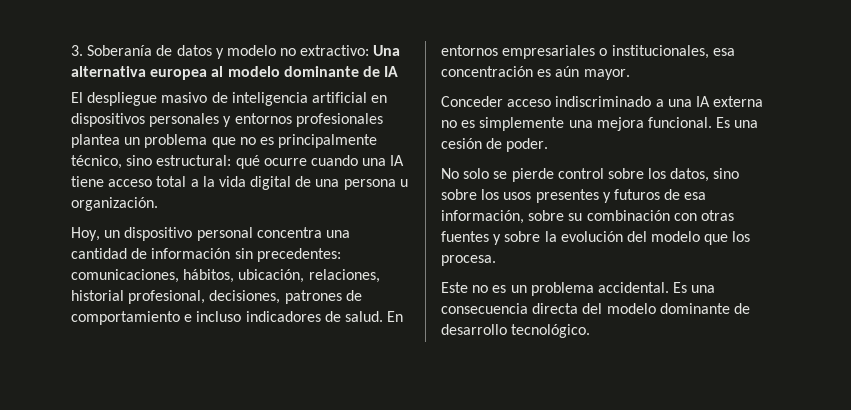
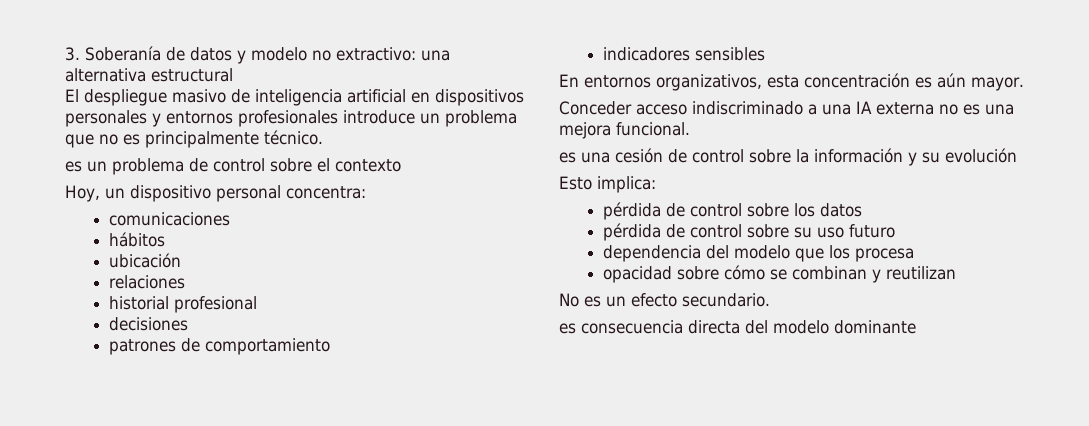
[373,45,401,56] [71,66,399,80] Una alternativa europea al modelo dominante de IA -> [421,50,450,61] [65,68,233,82] una alternativa estructural
[71,134,120,148] plantea -> [343,110,415,124] introduce
[71,155,405,169] [71,176,408,190] [71,197,158,211] [71,227,350,241] [71,248,341,262] [71,269,380,283] [71,290,362,304] [71,311,404,325] [441,45,735,59] técnico, sino estructural: qué ocurre cuando una IA tiene acceso total a la vida digital de una persona u organización. // Hoy, un dispositivo personal concentra una cantidad de información sin precedentes: comunicaciones, hábitos, ubicación, relaciones, historial profesional, decisiones, patrones de comportamiento e incluso indicadores de salud. En entornos empresariales o institucionales, esa -> [264,130,323,145] [65,158,401,175] [65,185,366,202] [109,212,231,226] [109,232,166,247] [109,253,182,268] [109,275,186,289] [109,296,258,313] [109,317,189,331] [109,338,331,355] [603,47,766,61] [559,74,799,91] técnico. // es un problema de control sobre el contexto // Hoy, un dispositivo personal concentra: // comunicaciones // hábitos // ubicación // relaciones // historial profesional // decisiones // patrones de comportamiento // indicadores sensibles // En entornos organizativos, esta
[479,117,565,131] simplemente -> (980, 109) none
[716,117,731,128] Es -> [559,152,576,163] // es
[506,138,549,152] [441,168,740,182] [441,189,707,203] [441,210,734,224] [441,231,751,245] [441,255,496,266] [441,282,716,296] poder. // No solo se pierde control sobre los datos, sino sobre los usos presentes y futuros de esa información, sobre su combinación con otras fuentes y sobre la evolución del modelo que los procesa. // Este no es un problema accidental. Es una -> [692,148,1017,166] [559,176,656,193] [603,202,863,220] [603,223,896,241] [603,245,915,262] [603,265,957,283] [559,293,770,307] [559,323,576,334] control sobre la información y su evolución // Esto implica: // pérdida de control sobre los datos // pérdida de control sobre su uso futuro // dependencia del modelo que los procesa // opacidad sobre cómo se combinan y reutilizan // No es un efecto secundario. // es
[733,303,750,314] [441,324,591,338] de desarrollo tecnológico. -> (916, 327) none

